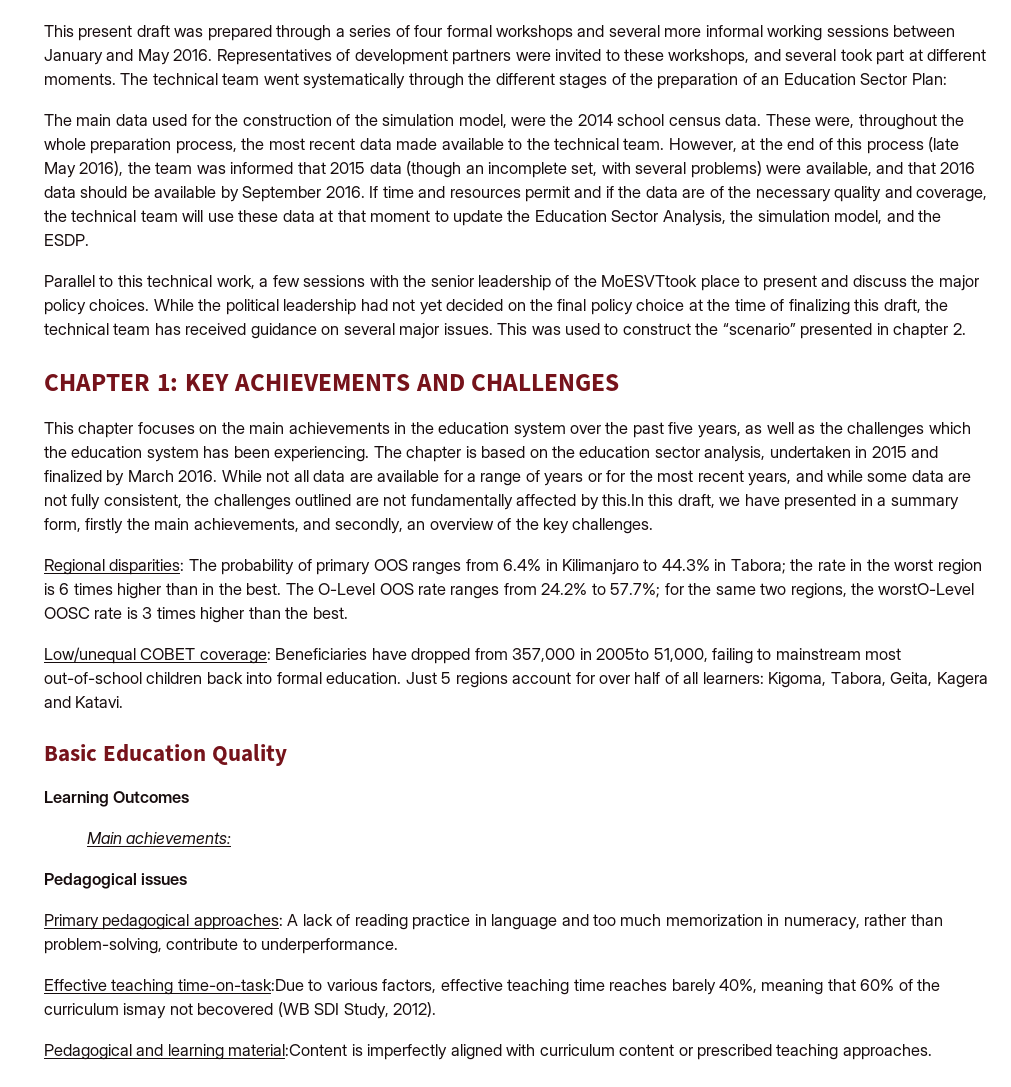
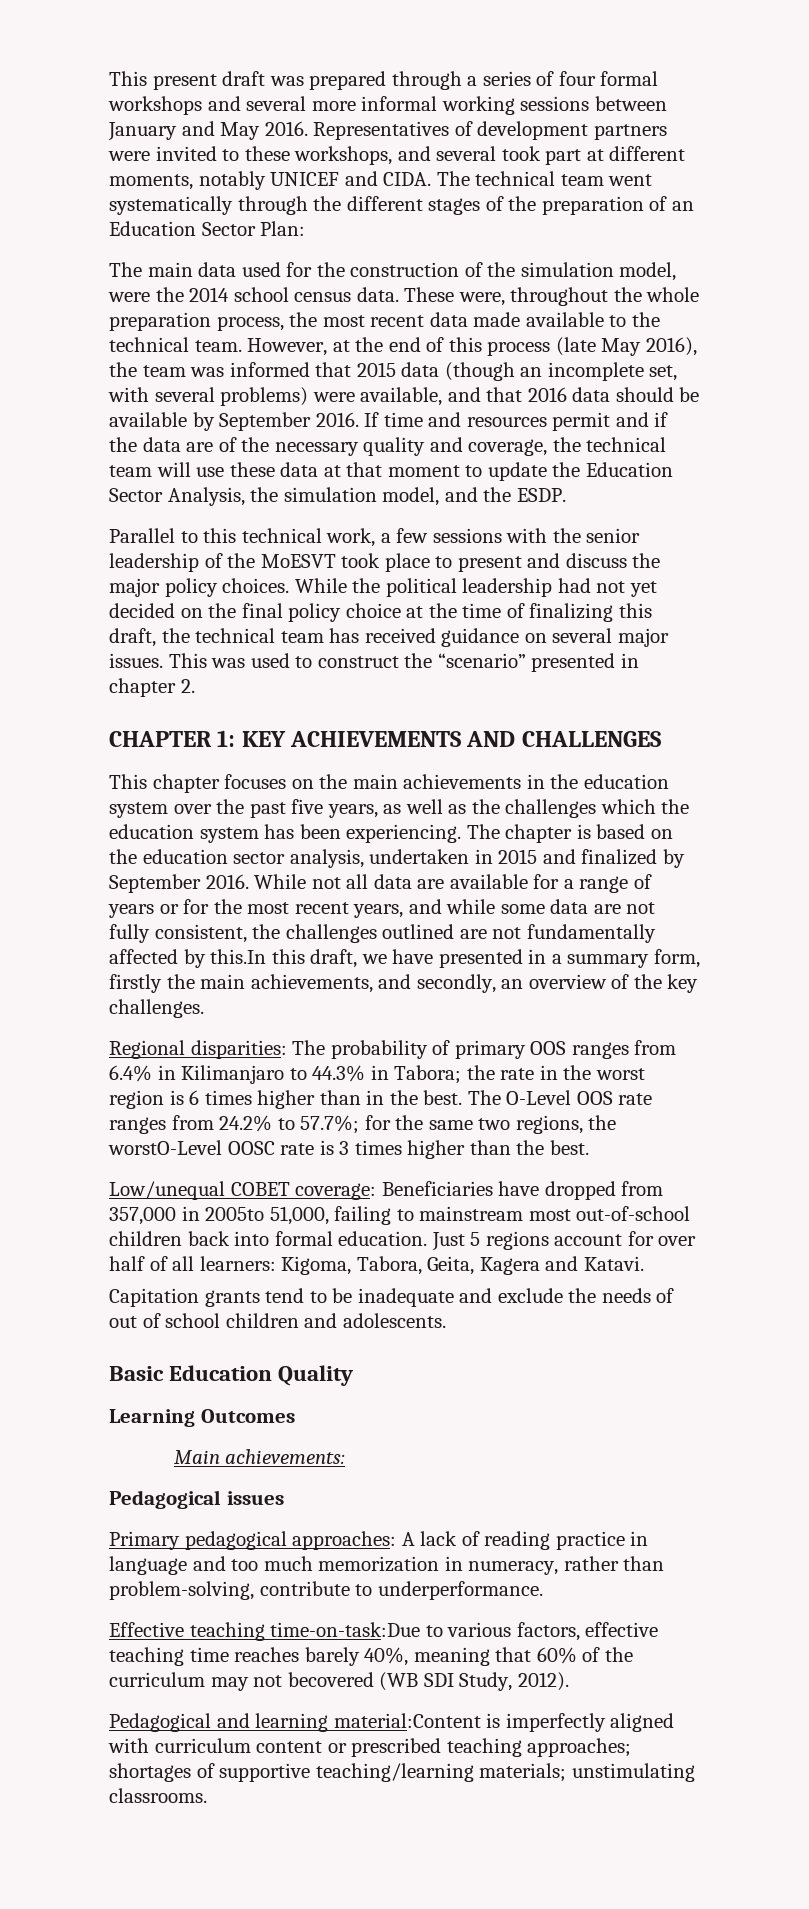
[44,73,116,85] moments. -> [109,171,432,190] moments, notably UNICEF and CIDA.
[601,275,698,287] MoESVTtook -> [260,553,381,568] MoESVT took
[127,470,174,482] March -> [109,874,201,893] September
(124, 702) none -> [109,1288,675,1307] [109,1313,446,1328] // Capitation grants tend to be inadequate and exclude the needs of out of school children and adolescents.
[123,1003,167,1019] ismay -> [210,1677,249,1691] may
[842,1044,932,1060] approaches. -> [527,1738,632,1757] [109,1763,695,1782] [109,1788,207,1803] approaches; shortages of supportive teaching/learning materials; unstimulating classrooms.

